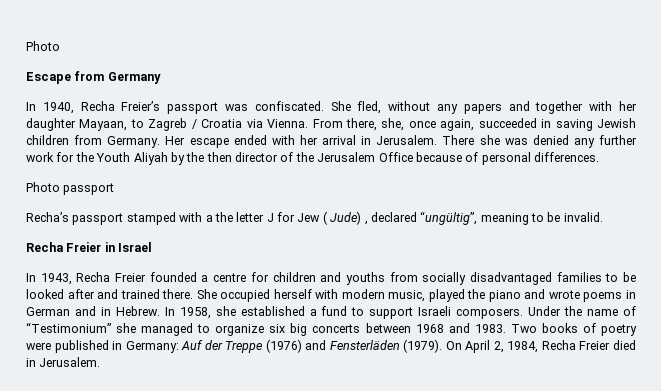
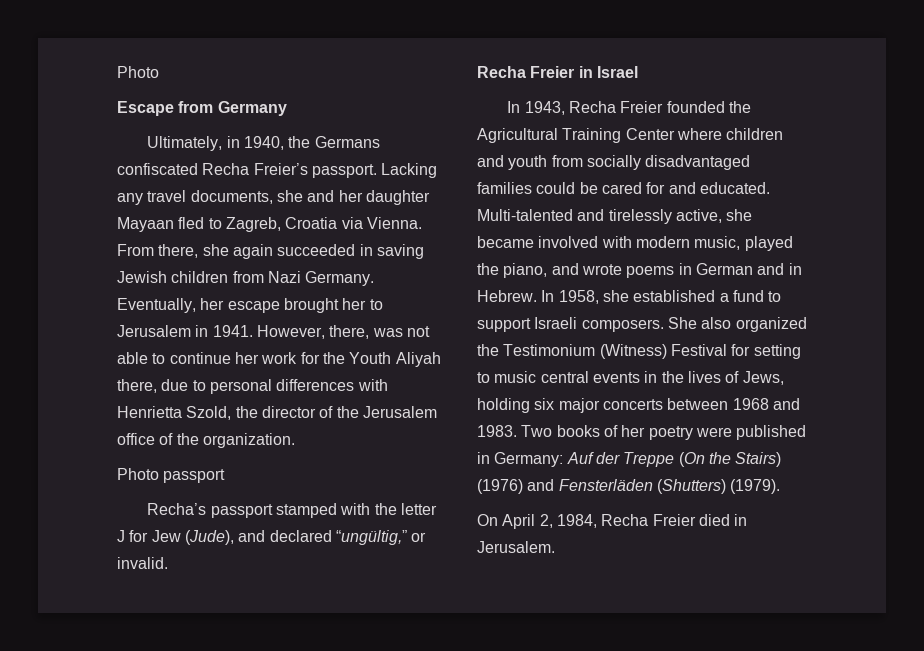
[26,101,637,114] [26,118,197,131] In 1940, Recha Freier’s passport was confiscated. She fled, without any papers and together with her daughter Mayaan, to Zagreb / -> [147,136,380,151] [117,163,438,178] [117,190,430,205] [117,217,281,232] Ultimately, in 1940, the Germans confiscated Recha Freier’s passport. Lacking any travel documents, she and her daughter Mayaan fled to Zagreb,
[381,118,475,131] she, once again, -> [202,244,273,259] she again
[107,135,637,148] Germany. Her escape ended with her arrival in Jerusalem. There she was denied any further -> [267,271,375,286] [117,298,383,313] [117,325,430,339] [117,352,259,364] Nazi Germany. Eventually, her escape brought her to Jerusalem in 1941. However, there, was not able to continue her
[170,152,599,165] by the then director of the Jerusalem Office because of personal differences. -> [117,379,388,394] [117,406,437,420] [117,433,295,448] there, due to personal differences with Henrietta Szold, the director of the Jerusalem office of the organization.
[205,215,213,222] a -> (371, 509) none
[322,211,561,225] ( Jude) , declared “ungültig”, meaning to be -> [184,530,427,545] (Jude), and declared “ungültig,” or
[201,272,269,282] a centre for -> [728,101,751,113] [477,128,722,143] the Agricultural Training Center where
[345,272,385,285] youths -> [508,155,548,170] youth
[605,272,636,282] [26,289,312,302] to be looked after and trained there. She occupied herself -> [536,182,770,194] [477,209,753,224] [477,236,599,248] could be cared for and educated. Multi-talented and tirelessly active, she became involved
[488,290,521,302] piano -> [503,263,548,278] piano,
[528,306,637,316] [26,322,308,336] Under the name of “Testimonium” she managed to organize six big -> [667,317,807,332] [477,344,801,359] [477,371,784,385] [477,398,600,413] She also organized the Testimonium (Witness) Festival for setting to music central events in the lives of Jews, holding six major
(596, 328) none -> [621,425,646,437] her
(264, 347) none -> [678,452,782,467] (On the Stairs)
(400, 345) none -> [656,479,726,494] (Shutters)
(443, 346) none -> (781, 486) //

